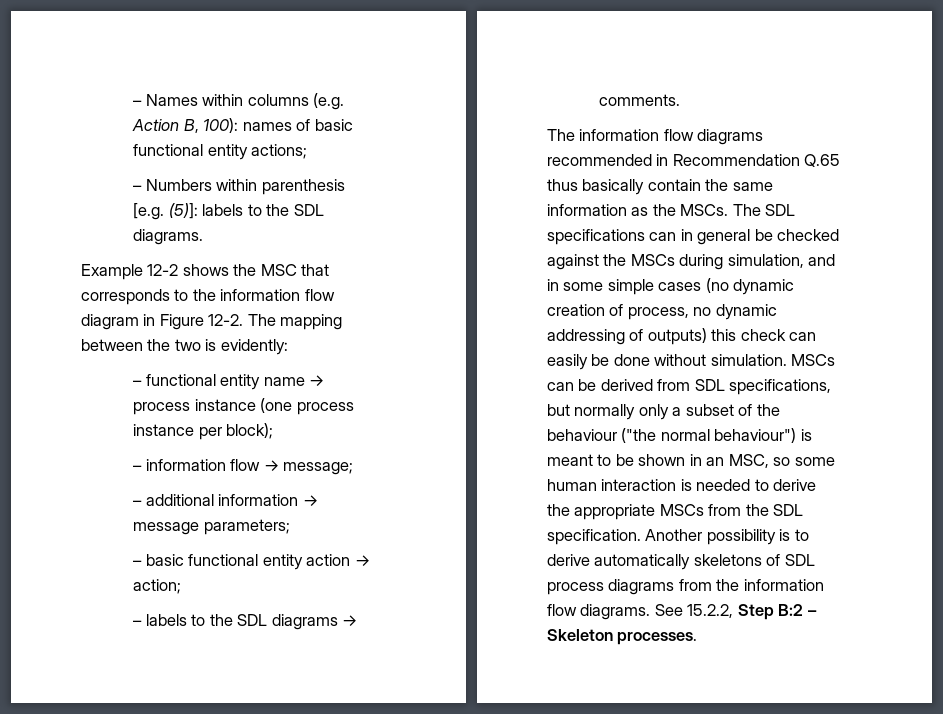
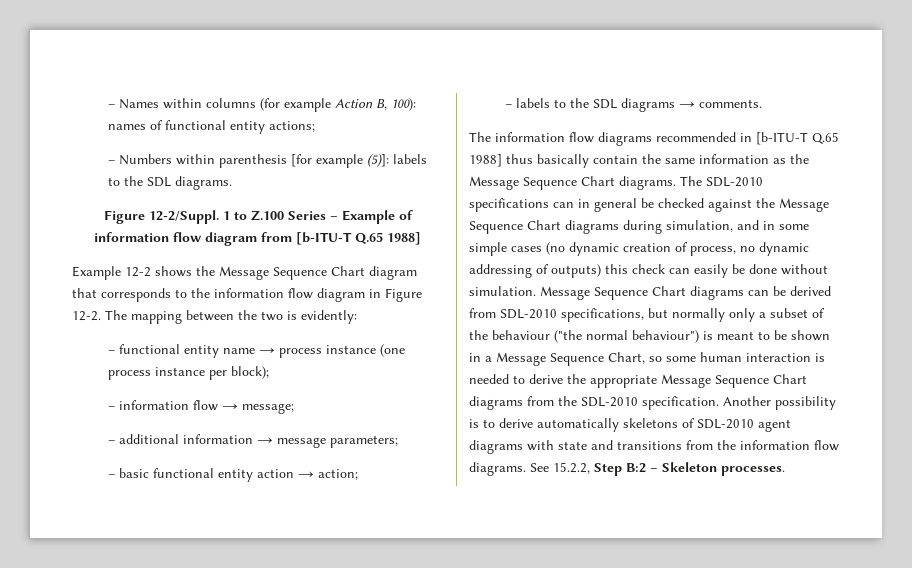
[313,93,345,110] (e.g. -> [260,98,332,112] (for example
[314,119,353,131] basic -> (164, 125) none
[133,203,165,220] [e.g. -> [291,154,364,168] [for example
(204, 237) none -> [103,210,413,224] [94,232,421,246] // Figure 12-2/Suppl. 1 to Z.100 Series – Example of information flow diagram from [b-ITU-T Q.65 1988]
[260,264,297,276] MSC -> [219,266,417,280] Message Sequence Chart diagram
[672,154,841,167] Recommendation Q.65 -> [756,132,839,145] [469,154,502,167] [b-ITU-T Q.65 1988]
[680,204,796,216] MSCs. The SDL -> [469,176,763,190] Message Sequence Chart diagrams. The SDL-2010
[630,254,675,266] MSCs -> [779,198,829,212] [469,220,619,234] Message Sequence Chart diagrams
[791,354,836,366] MSCs -> [540,286,744,300] Message Sequence Chart diagrams
[694,379,725,391] SDL -> [500,309,557,319] SDL-2010
[706,454,769,468] an MSC, -> [485,352,645,366] a Message Sequence Chart,
[659,504,804,516] MSCs from the SDL -> [661,374,807,388] [469,396,638,410] Message Sequence Chart diagrams from the SDL-2010
[784,554,815,566] [547,579,675,595] SDL process diagrams -> [697,419,791,432] [469,440,682,454] SDL-2010 agent diagrams with state and transitions

